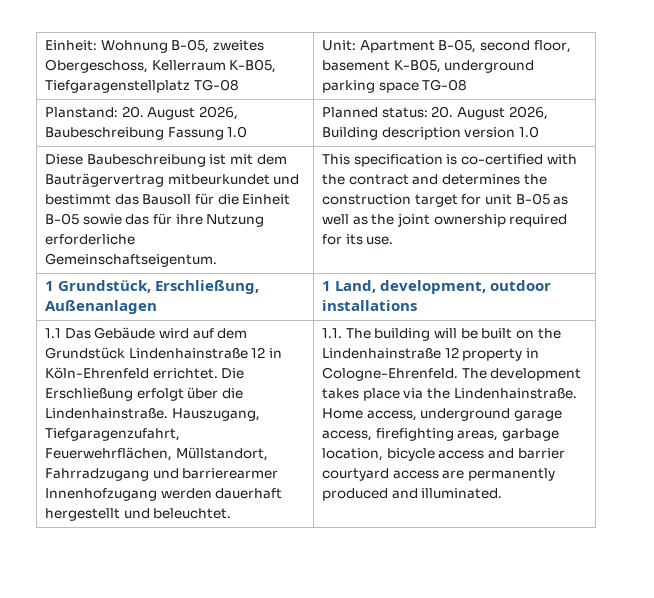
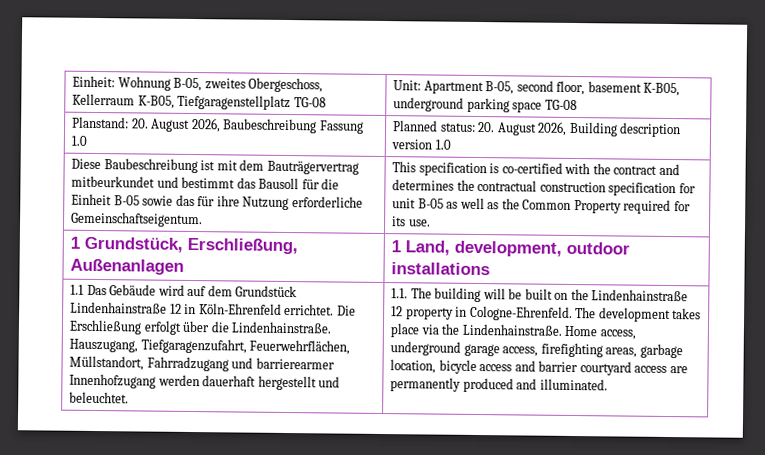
[322,194,458,207] construction target -> [477,179,677,197] contractual construction specification
[396,213,506,227] joint ownership -> [522,199,622,214] Common Property

